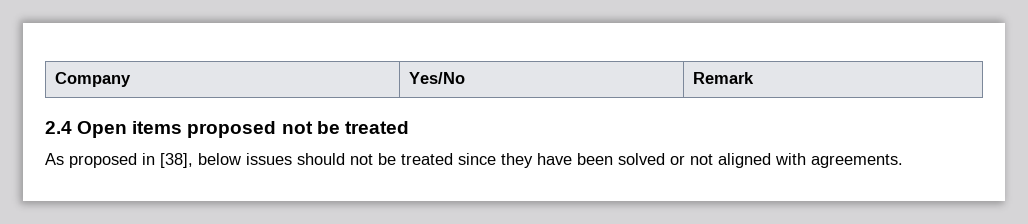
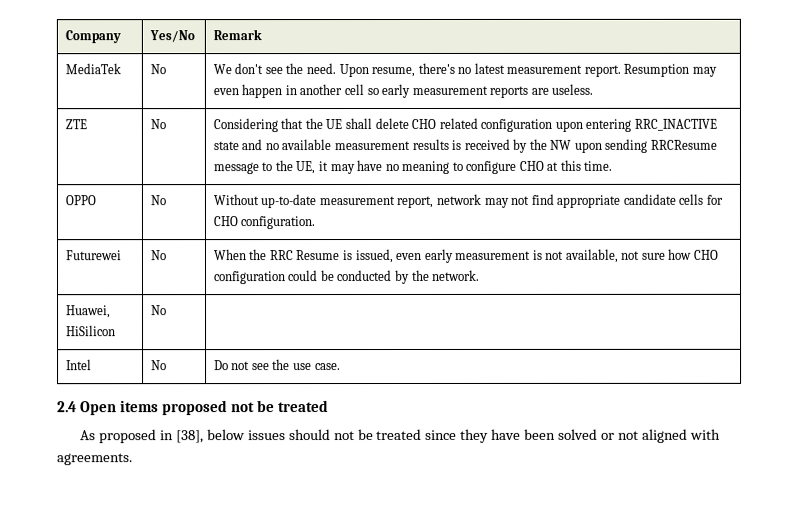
(754, 78) none -> [64,63,121,75] [149,64,166,75] [212,62,717,78] [212,83,594,99] [64,119,87,130] [149,119,166,130] [212,117,717,133] [212,138,717,153] [212,159,613,175] [64,195,96,206] [149,195,166,206] [212,193,723,209] [212,216,316,230] [64,250,121,261] [149,250,166,261] [212,248,718,264] [213,269,481,285] [65,305,111,319] [65,325,116,337] [150,305,167,316] [65,359,92,371] [150,360,167,371] [213,359,341,371] // MediaTek | No | We don't see the need. Upon resume, there's no latest measurement report. Resumption may even happen in another cell so early measurement reports are useless. // ZTE | No | Considering that the UE shall delete CHO related configuration upon entering RRC_INACTIVE state and no available measurement results is received by the NW upon sending RRCResume message to the UE, it may have no meaning to configure CHO at this time. // OPPO | No | Without up-to-date measurement report, network may not find appropriate candidate cells for CHO configuration. // Futurewei | No | When the RRC Resume is issued, even early measurement is not available, not sure how CHO configuration could be conducted by the network. // Huawei, HiSilicon | No | // Intel | No | Do not see the use case.

